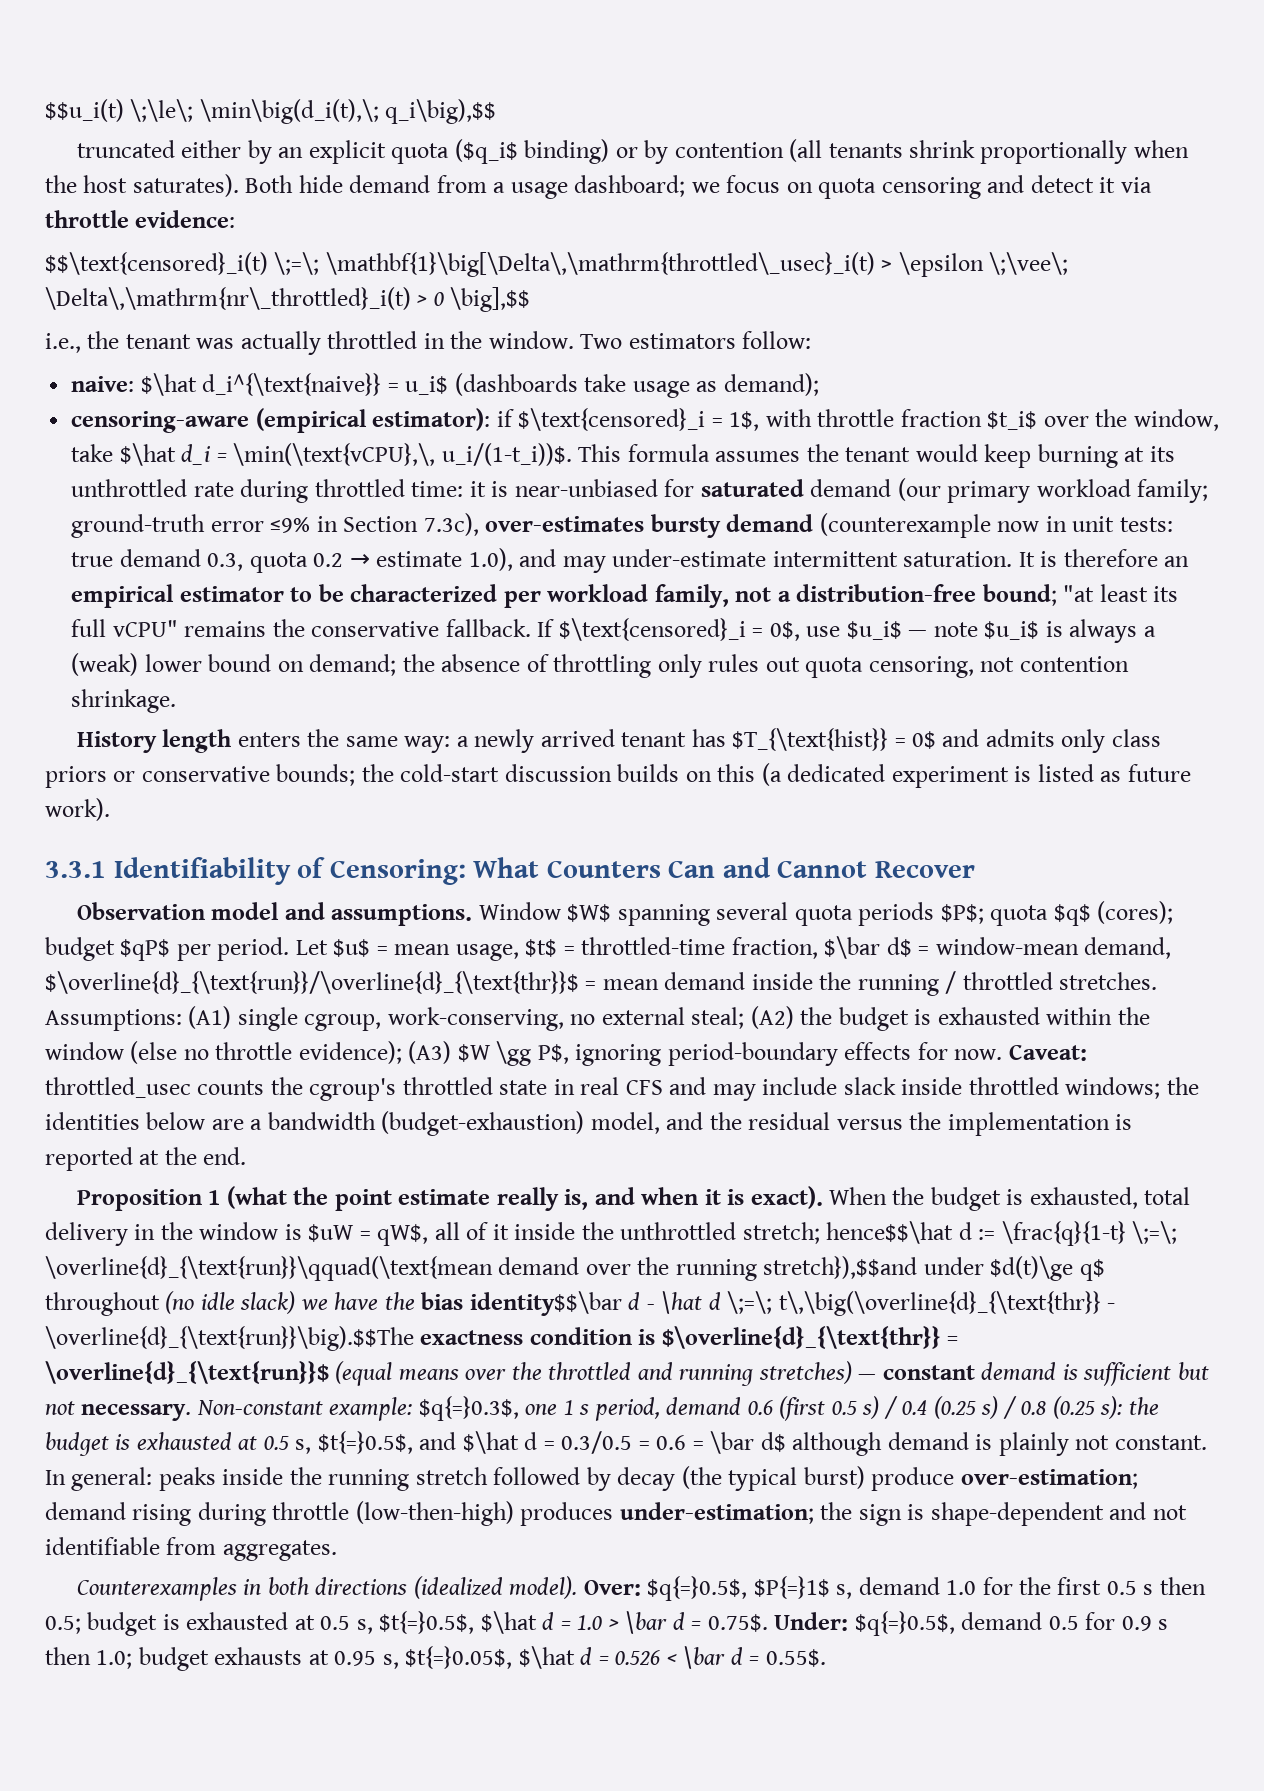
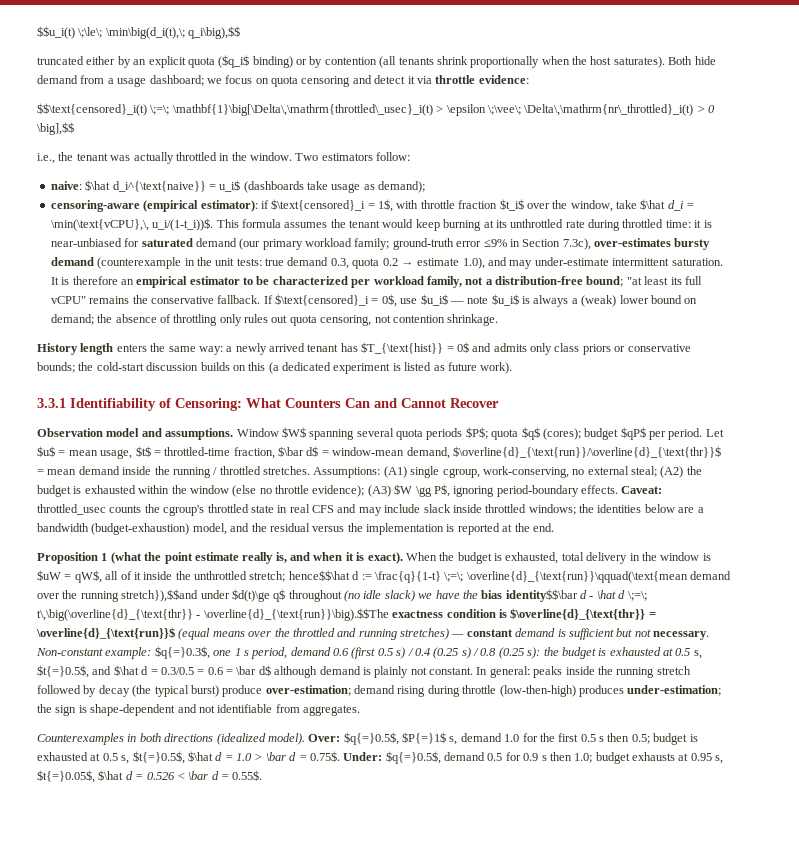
[997,516,1067,532] now in -> [184,257,212,266] in the
[844,1042,1003,1060] effects for now. -> [581,485,618,494] effects.

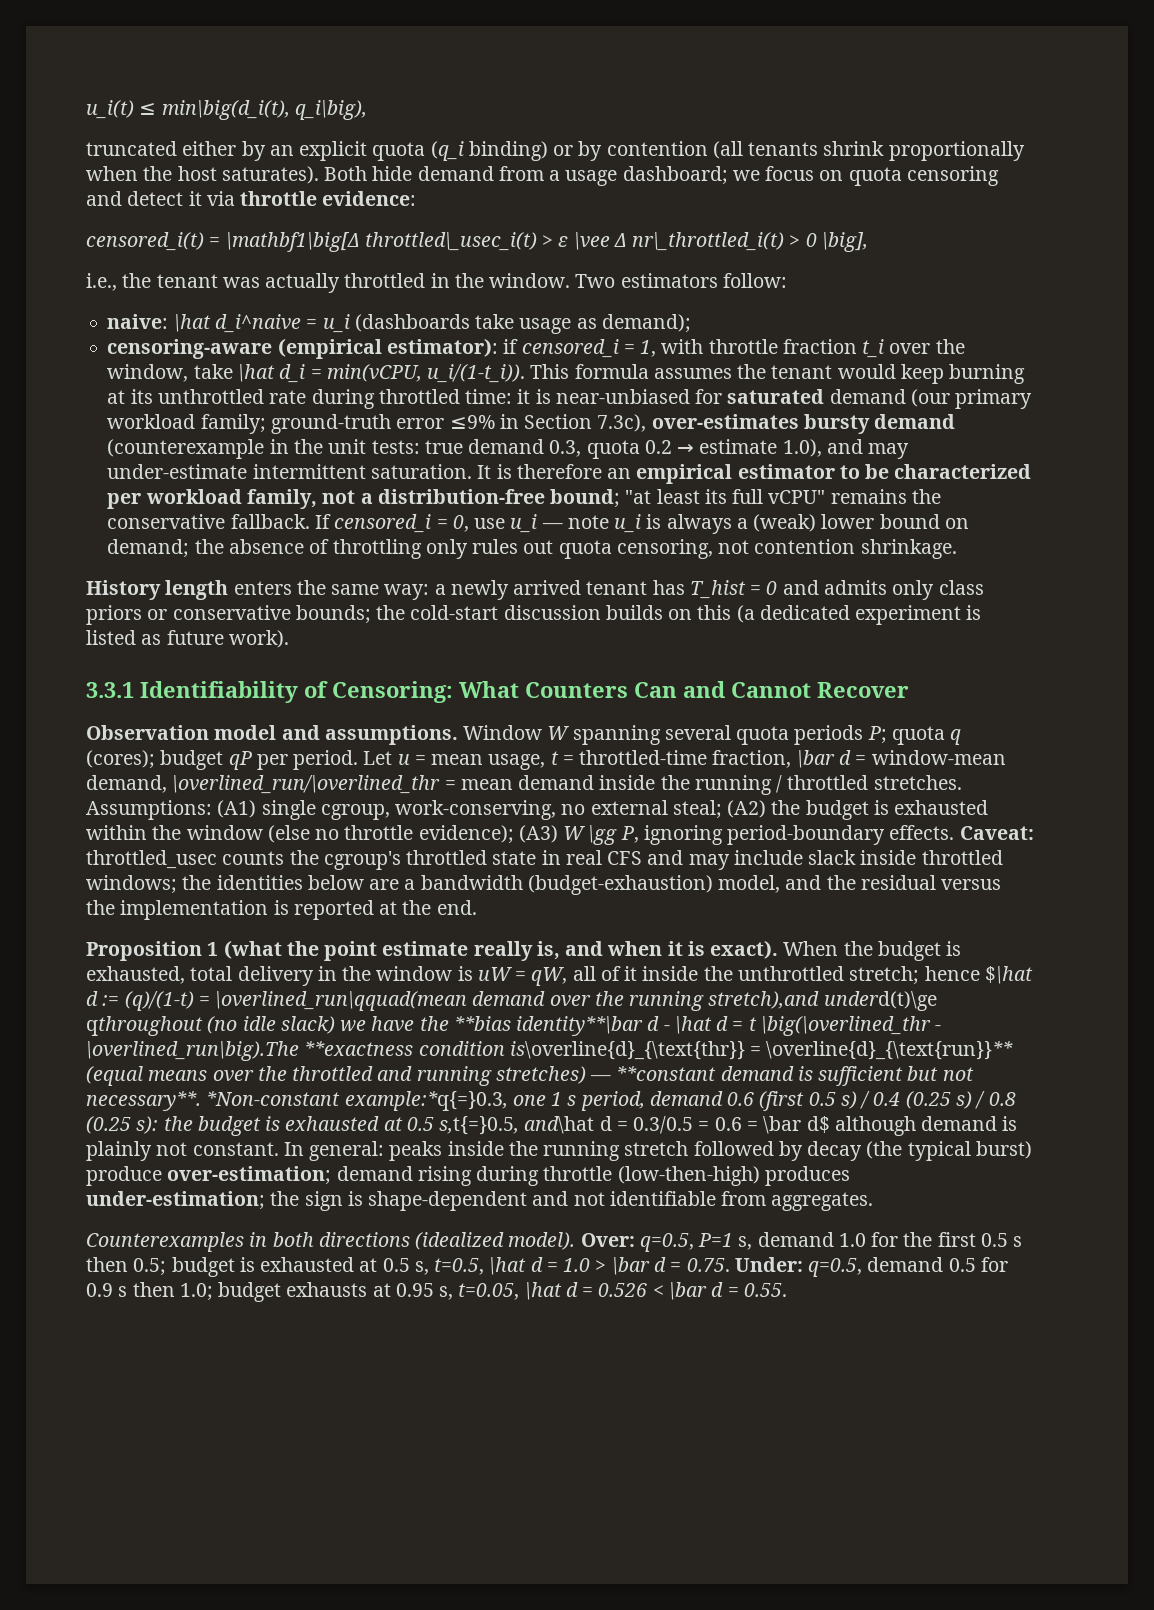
[37,26,241,39] $$u_i(t) \;\le\; \min\big(d_i(t),\; q_i\big),$$ -> [86,100,367,120] u_i(t) ≤ min\big(d_i(t), q_i\big),
[218,55,250,68] ($q_i$ -> [430,141,464,161] (q_i
[37,103,694,116] $$\text{censored}_i(t) \;=\; \mathbf{1}\big[\Delta\,\mathrm{throttled\_usec}_i(t) > \epsilon \;\vee\; \Delta\,\mathrm{nr\_throttled}_i(t) -> [86,232,785,252] censored_i(t) = \mathbf1\big[Δ throttled\_usec_i(t) > ε \vee Δ nr\_throttled_i(t)
[37,122,74,135] \big],$$ -> [821,232,868,252] \big],
[85,180,241,192] $\hat d_i^{\text{naive}} = u_i$ -> [173,314,350,333] \hat d_i^naive = u_i
[271,199,393,212] $\text{censored}_i = 1$, -> [521,339,657,358] censored_i = 1,
[499,199,524,211] $t_i$ -> [862,339,885,358] t_i
[640,199,666,210] $\hat -> [237,364,275,382] \hat
[50,218,214,231] \min(\text{vCPU},\, u_i/(1-t_i))$. -> [326,364,526,383] min(vCPU, u_i/(1-t_i)).
[275,294,448,307] $\text{censored}_i = 0$, use $u_i$ -> [334,514,538,533] censored_i = 0, use u_i
[491,294,519,306] $u_i$ -> [614,514,642,533] u_i
[361,342,469,354] $T_{\text{hist}} = 0$ -> [689,580,778,599] T_hist = 0
[281,427,306,438] $W$ -> [547,726,570,740] W
[465,427,540,440] $P$; quota $q$ -> [867,726,962,745] P; quota q
[620,427,646,440] $qP$ -> [228,751,252,770] qP
[37,446,55,457] $u$ -> [397,754,410,765] u
[135,446,151,457] $t$ -> [550,751,559,765] t
[278,446,319,457] $\bar d$ -> [796,750,851,768] \bar d
[452,446,721,458] $\overline{d}_{\text{run}}/\overline{d}_{\text{thr}}$ -> [172,775,441,794] \overlined_run/\overlined_thr
[394,484,450,497] $W \gg P$, -> [563,825,639,845] W \gg P,
[37,570,102,583] $uW = qW$, -> [477,967,568,986] uW = qW,
[288,570,731,583] [37,589,342,602] hence$$\hat d := \frac{q}{1-t} \;=\; \overline{d}_{\text{run}}\qquad(\text{mean demand over the running stretch}),$$and under $d(t)\ge q$ throughout -> [924,966,1033,984] [86,991,937,1011] [86,1016,203,1036] hence $\hat d := (q)/(1-t) = \overlined_run\qquad(mean demand over the running stretch),and underd(t)\ge qthroughout
[481,589,578,602] bias identity$$\bar -> [453,1016,644,1036] **bias identity**\bar
[627,591,647,601] [37,608,656,621] [36,627,175,639] \;=\; t\,\big(\overline{d}_{\text{thr}} - \overline{d}_{\text{run}}\big).$$The exactness condition is $\overline{d}_{\text{thr}} = \overline{d}_{\text{run}}$ -> [732,1016,942,1036] [86,1041,1014,1061] = t \big(\overlined_thr - \overlined_run\big).The **exactness condition is\overline{d}_{\text{thr}} = \overline{d}_{\text{run}}**
[466,629,513,637] constant -> [616,1066,717,1081] **constant
[653,631,709,640] [36,646,210,659] necessary. Non-constant example: $q{=}0.3$, -> [86,1091,508,1111] necessary**. *Non-constant example:*q{=}0.3,
[693,650,702,659] [37,665,139,678] s, $t{=}0.5$, and $\hat -> [439,1116,595,1135] s,t{=}0.5, and\hat
[343,732,446,745] $q{=}0.5$, $P{=}1$ -> [639,1233,734,1252] q=0.5, P=1
[132,751,213,764] $t{=}0.5$, $\hat -> [434,1257,527,1275] t=0.5, \hat
[309,751,441,764] 0.75$. Under: $q{=}0.5$, -> [686,1257,863,1277] 0.75. Under: q=0.5,
[37,770,124,783] $t{=}0.05$, $\hat -> [458,1282,562,1300] t=0.05, \hat
[232,770,263,781] 0.55$. -> [743,1283,787,1297] 0.55.

